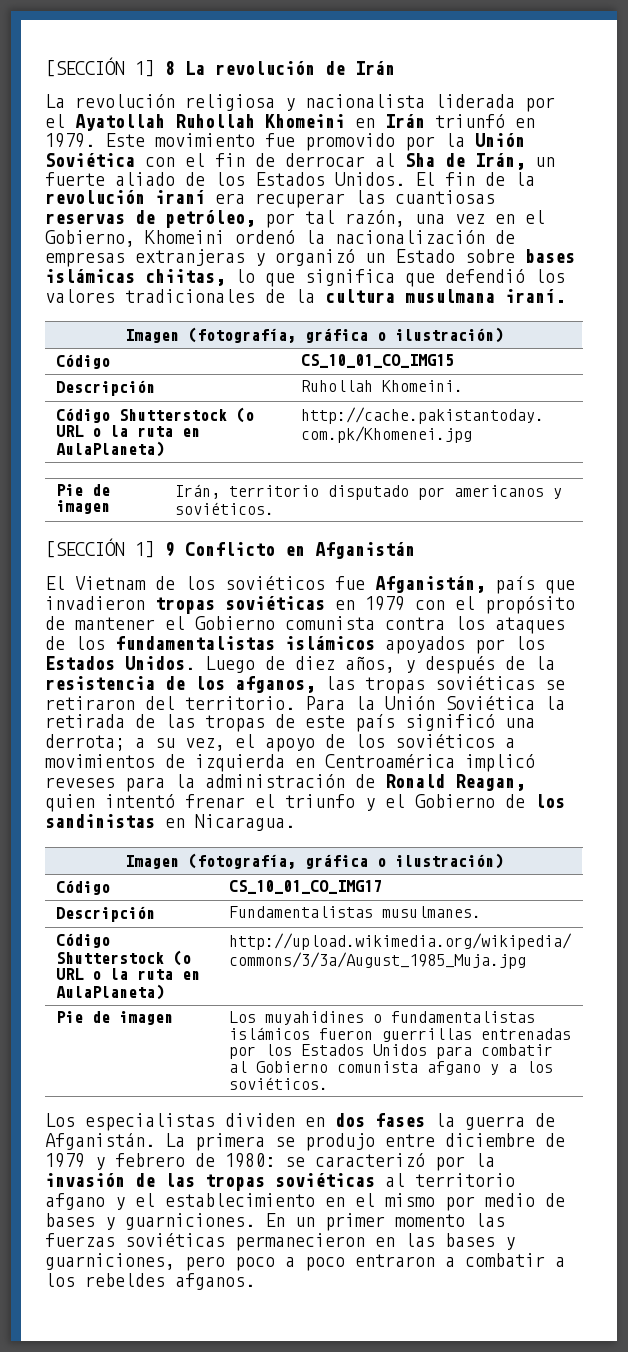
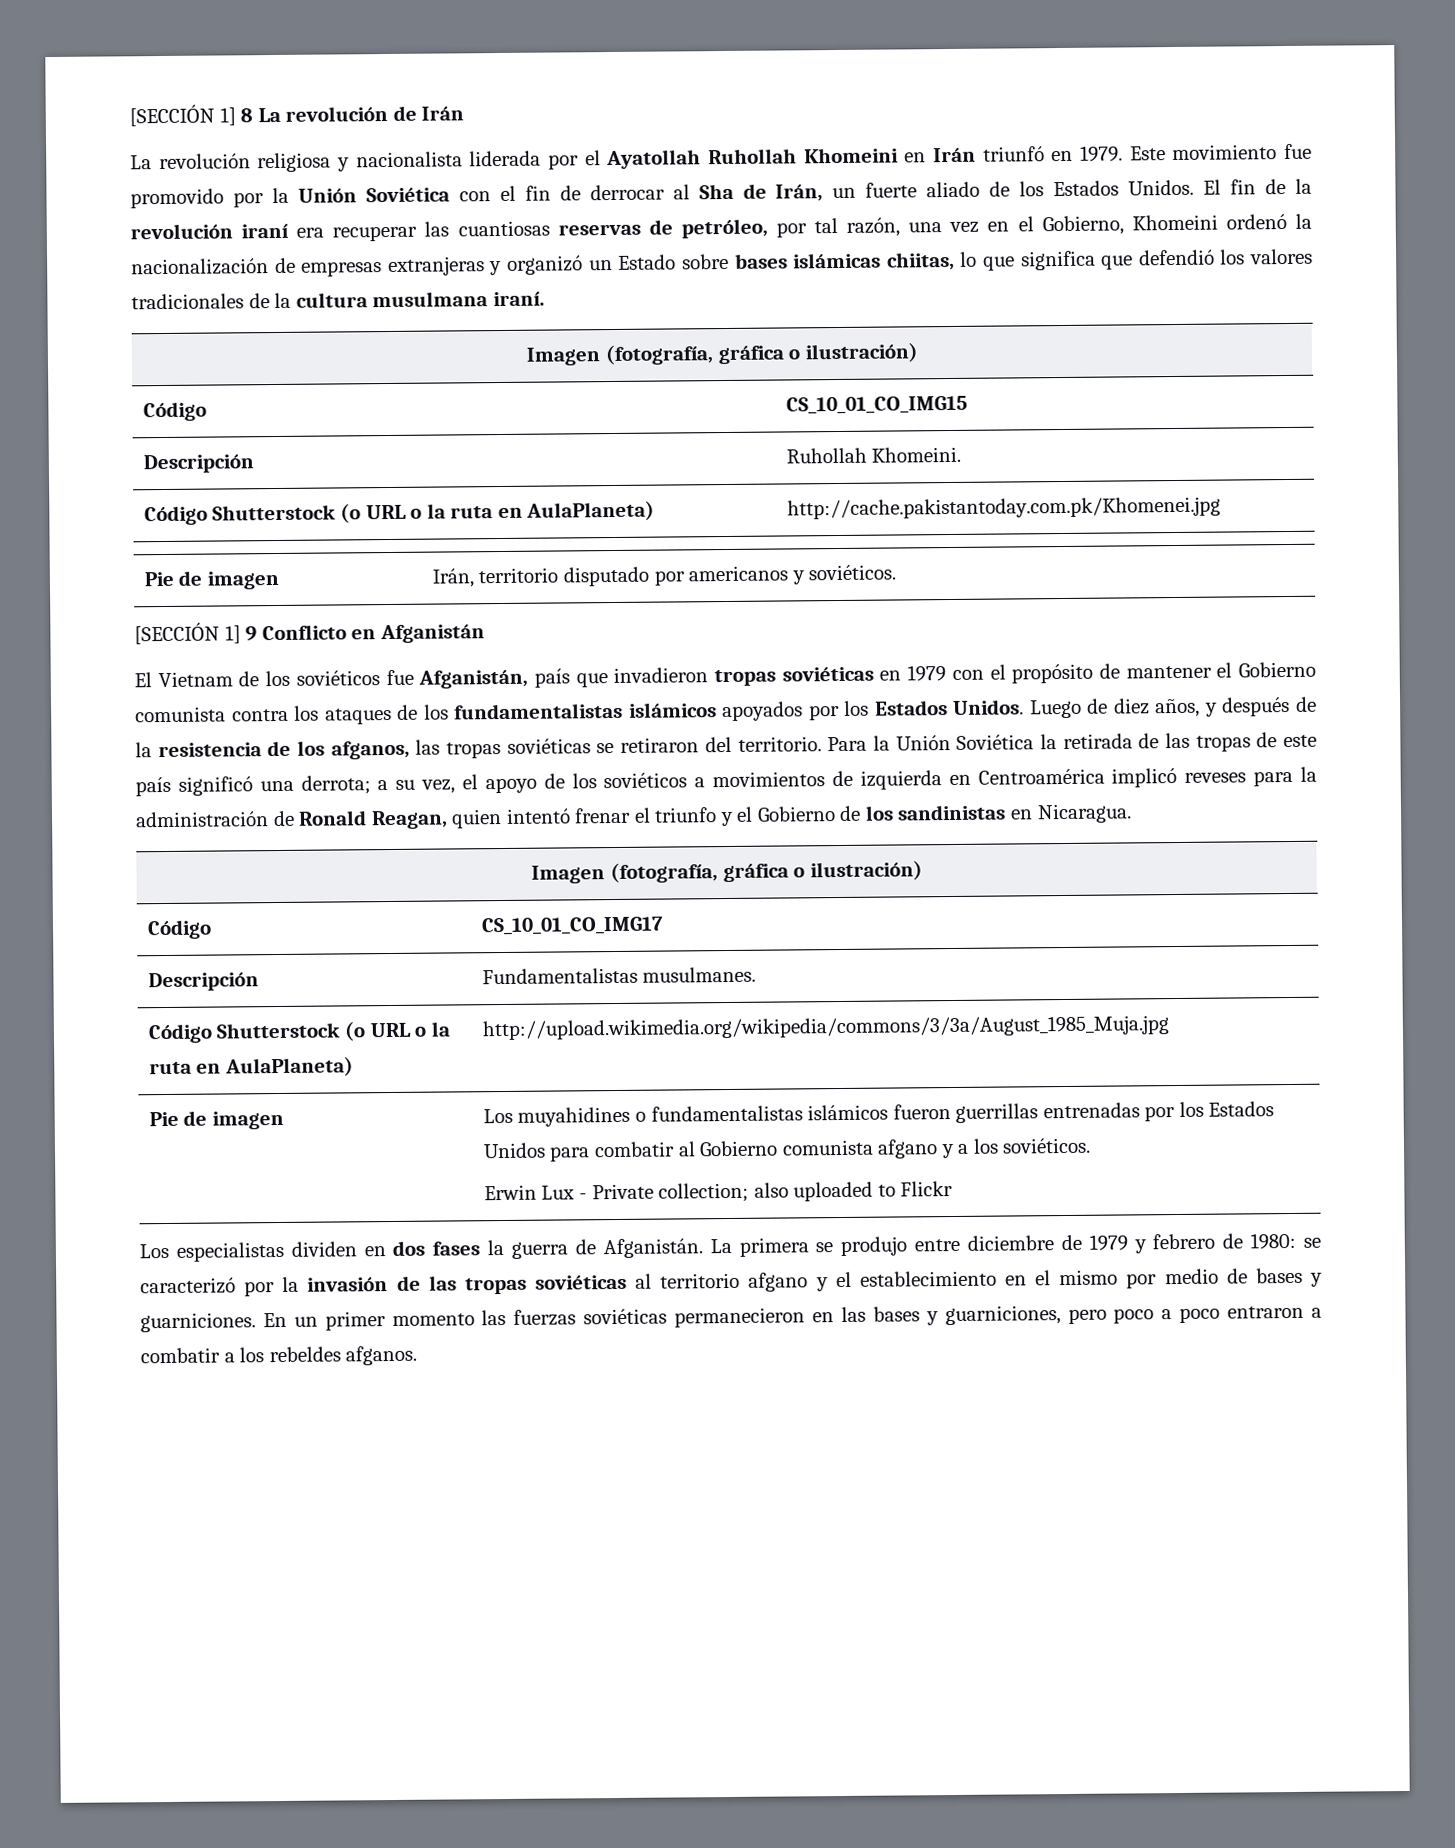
(328, 1083) none -> [483,1181,954,1203] // Erwin Lux - Private collection; also uploaded to Flickr

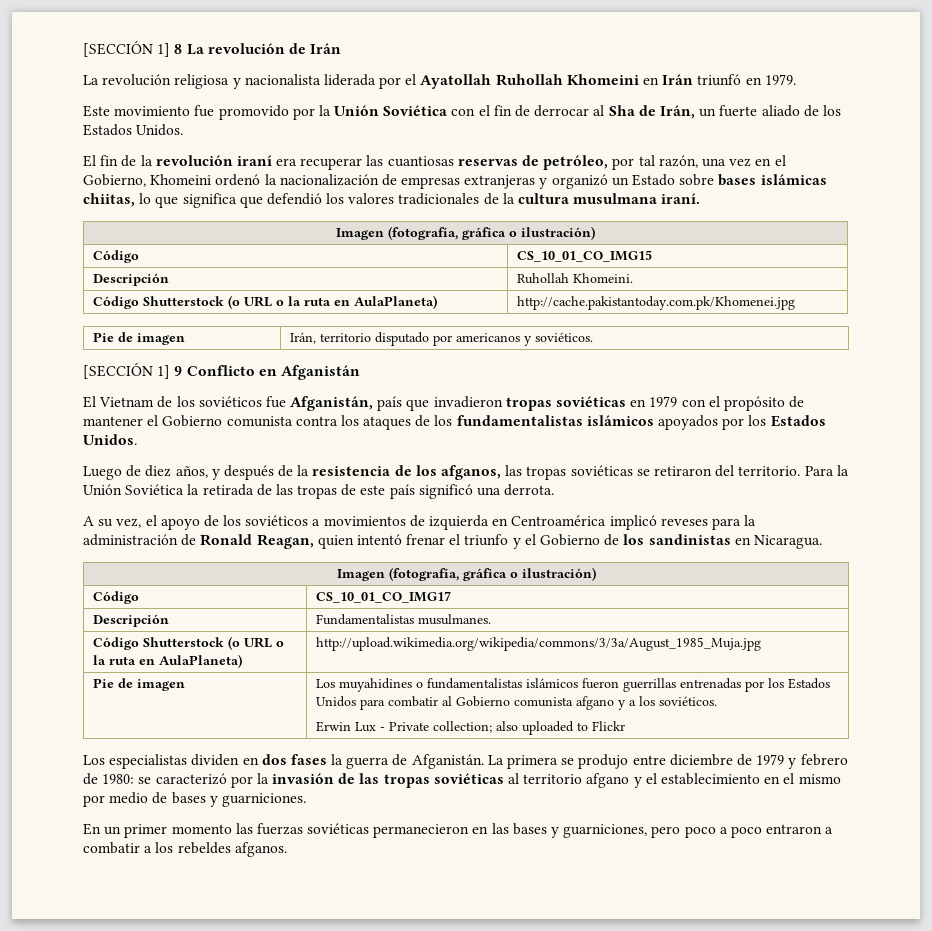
(1123, 153) none -> (796, 79) //
(1195, 187) none -> (184, 130) //
(1025, 707) none -> (137, 439) //
[300,775,389,795] derrota; a -> [504,484,555,496] [83,516,94,526] derrota. // A
(256, 1322) none -> (306, 800) //

